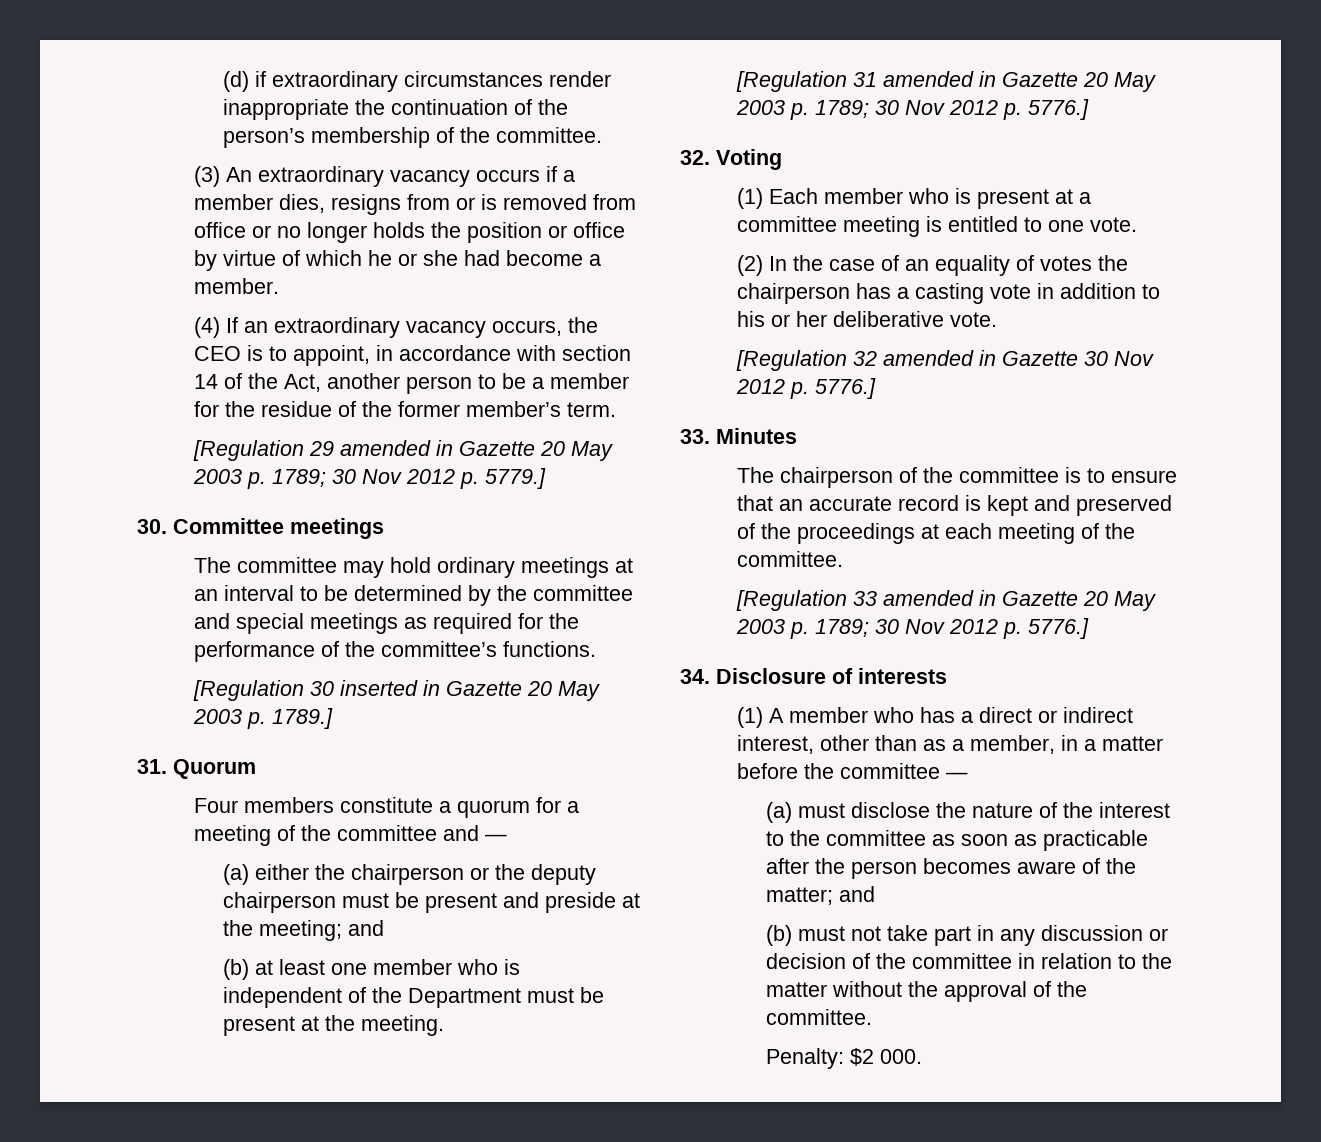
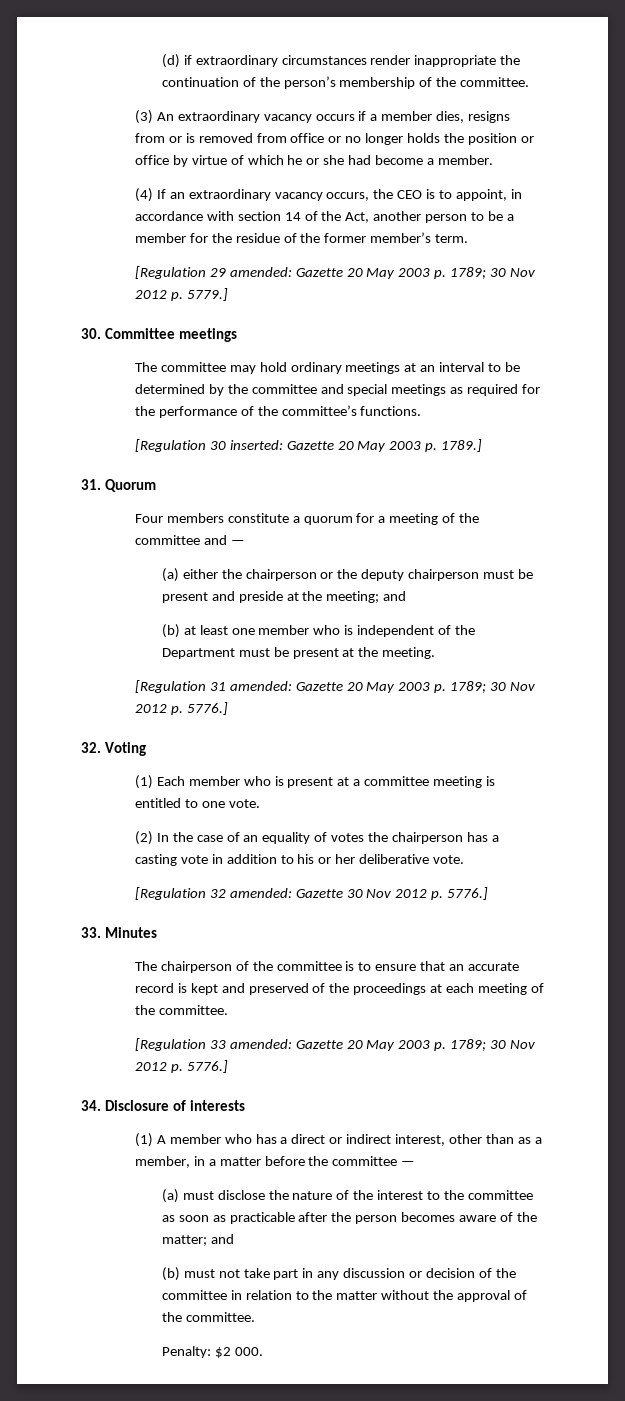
[340,440,454,456] amended in -> [229,267,292,277] amended:
[340,680,441,696] inserted in -> [229,440,283,450] inserted:
[883,71,997,87] amended in -> [229,681,292,691] amended:
[883,350,997,366] amended in -> [229,888,292,898] amended:
[883,590,997,606] amended in -> [229,1039,292,1049] amended:

